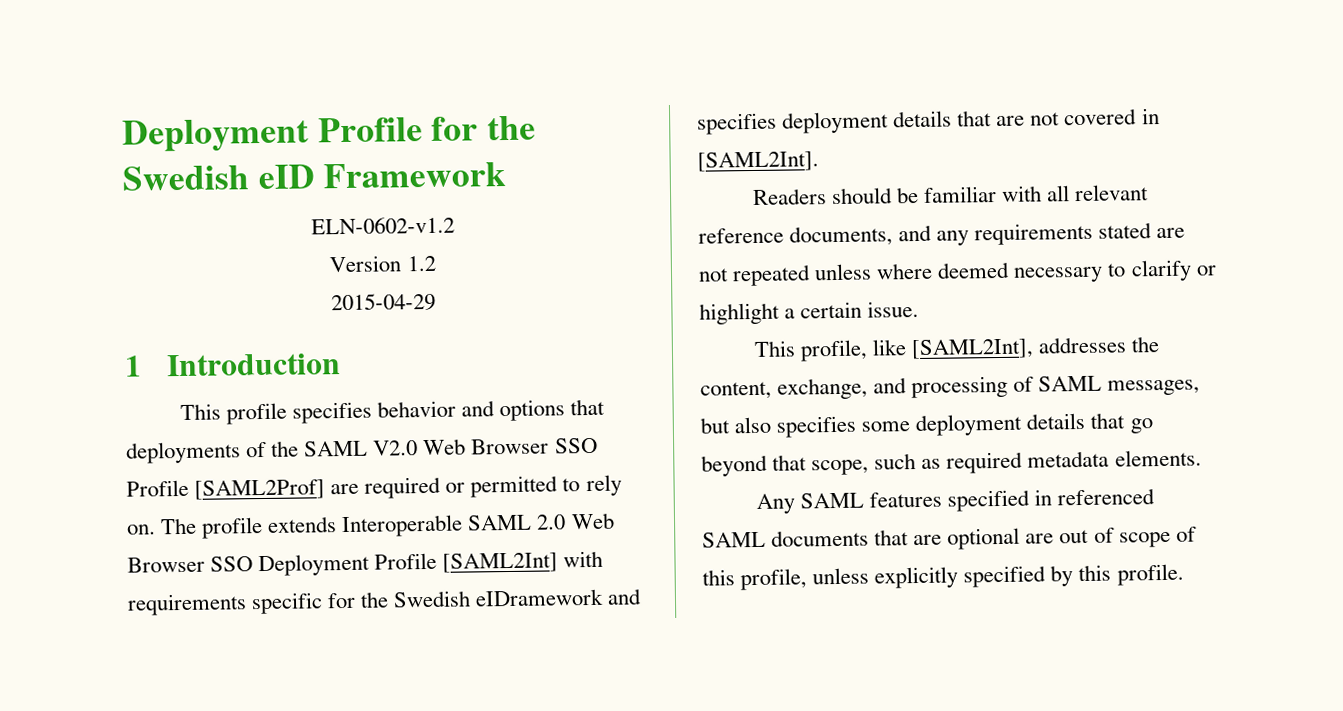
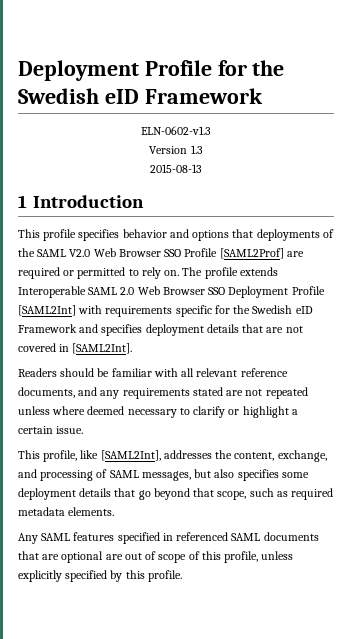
[310,216,455,235] ELN-0602-v1.2 -> [141,126,211,135] ELN-0602-v1.3
[406,255,436,272] [331,292,436,312] 1.2 // 2015-04-29 -> [190,145,203,154] [150,164,202,173] 1.3 // 2015-08-13
[475,588,605,607] eIDramework -> [295,306,313,314] [18,324,77,333] eID Framework

